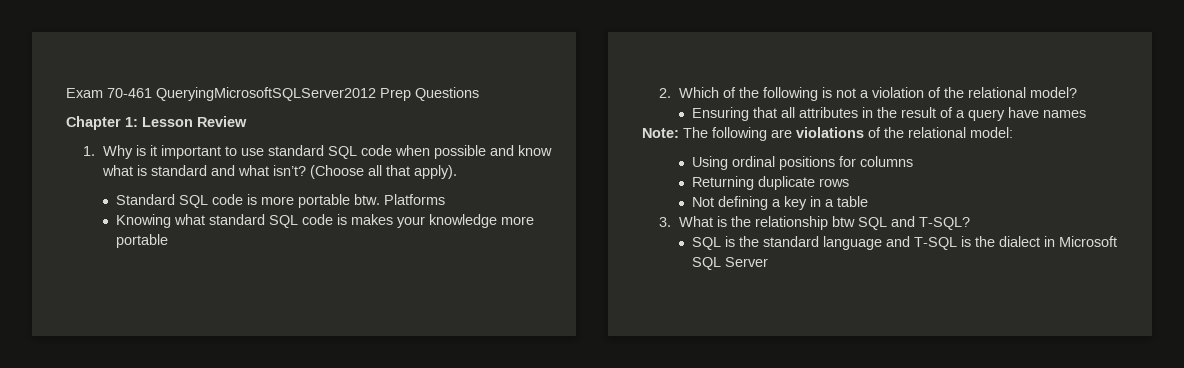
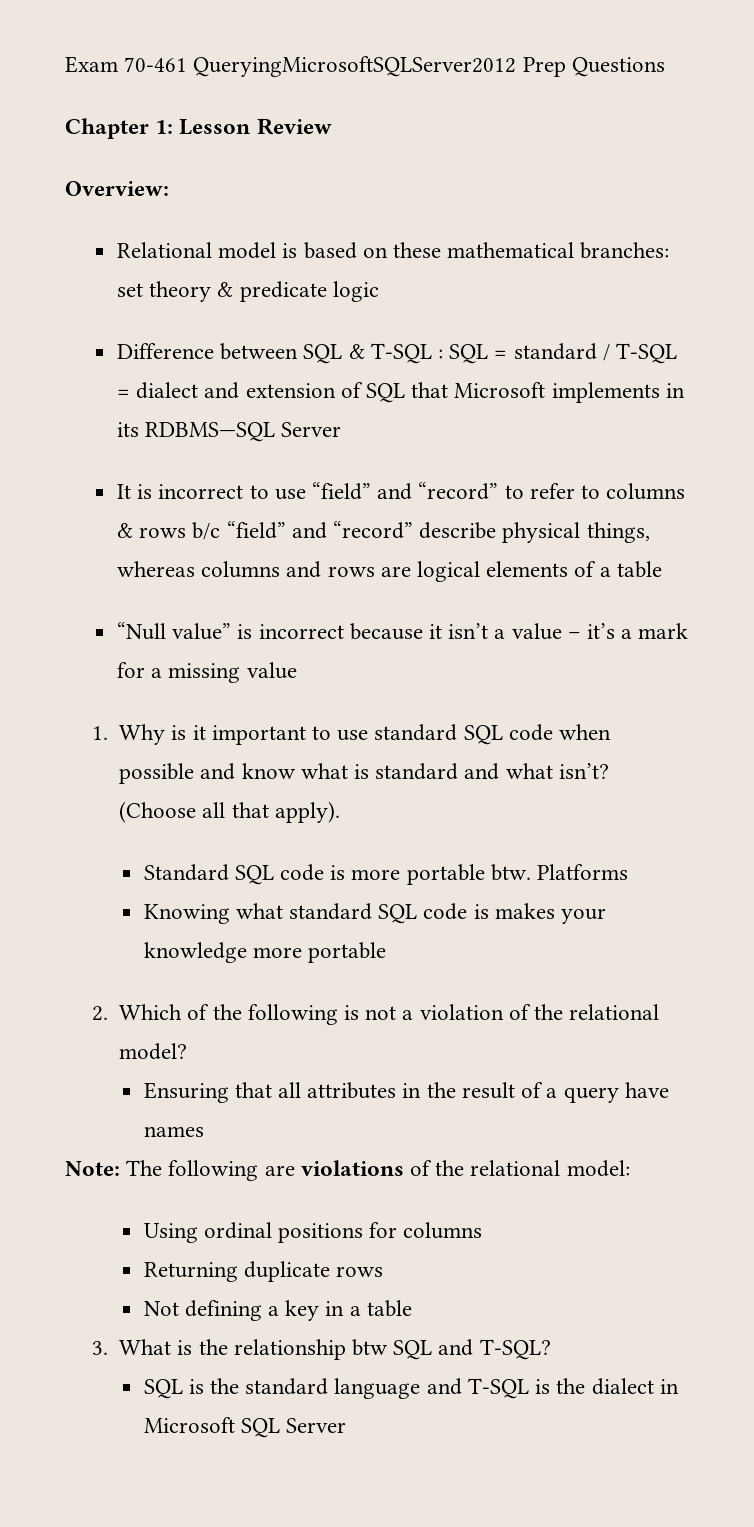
(247, 121) none -> [65,181,169,196] [116,242,670,259] [116,281,379,302] [116,343,678,364] [116,382,685,403] [116,422,342,442] [116,482,686,500] [116,521,650,543] [116,561,662,582] [116,622,689,640] [116,662,297,683] // Overview: // Relational model is based on these mathematical branches: set theory & predicate logic // Difference between SQL & T-SQL : SQL = standard / T-SQL = dialect and extension of SQL that Microsoft implements in its RDBMS—SQL Server // It is incorrect to use “field” and “record” to refer to columns & rows b/c “field” and “record” describe physical things, whereas columns and rows are logical elements of a table // “Null value” is incorrect because it isn’t a value – it’s a mark for a missing value

